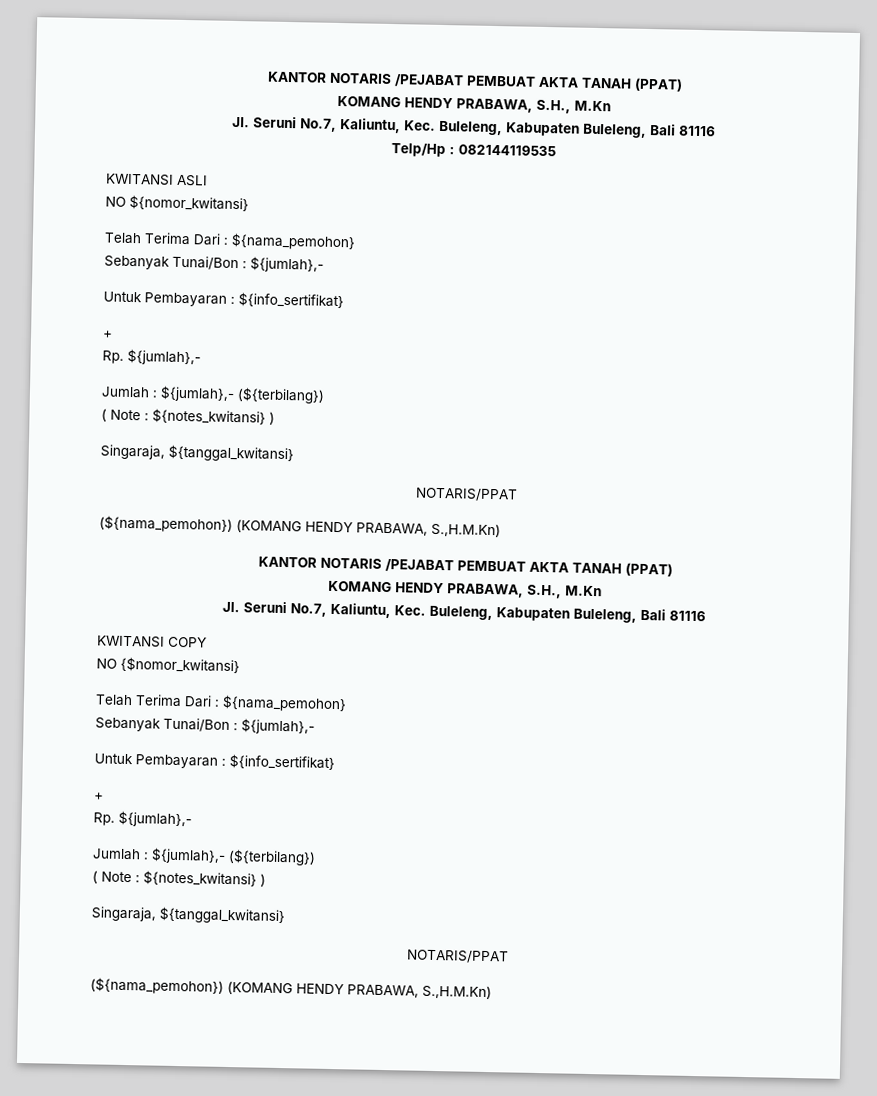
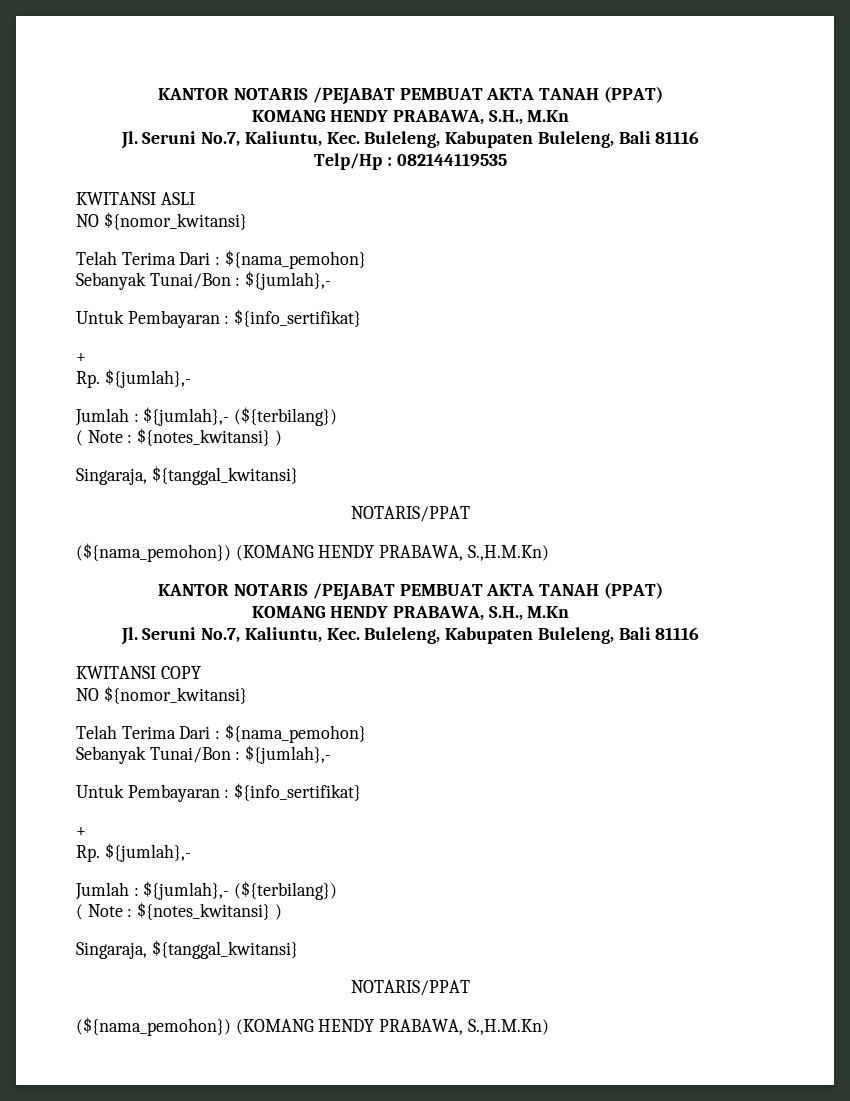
[120,656,240,674] {$nomor_kwitansi} -> [103,686,247,704] ${nomor_kwitansi}

